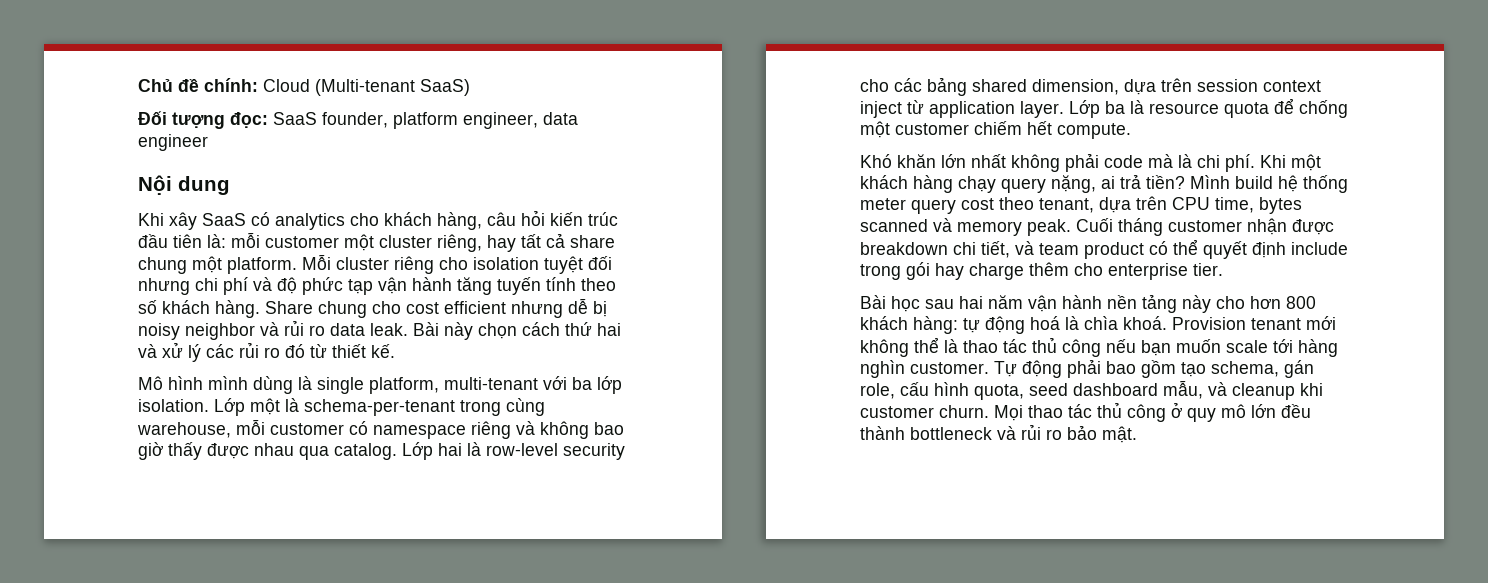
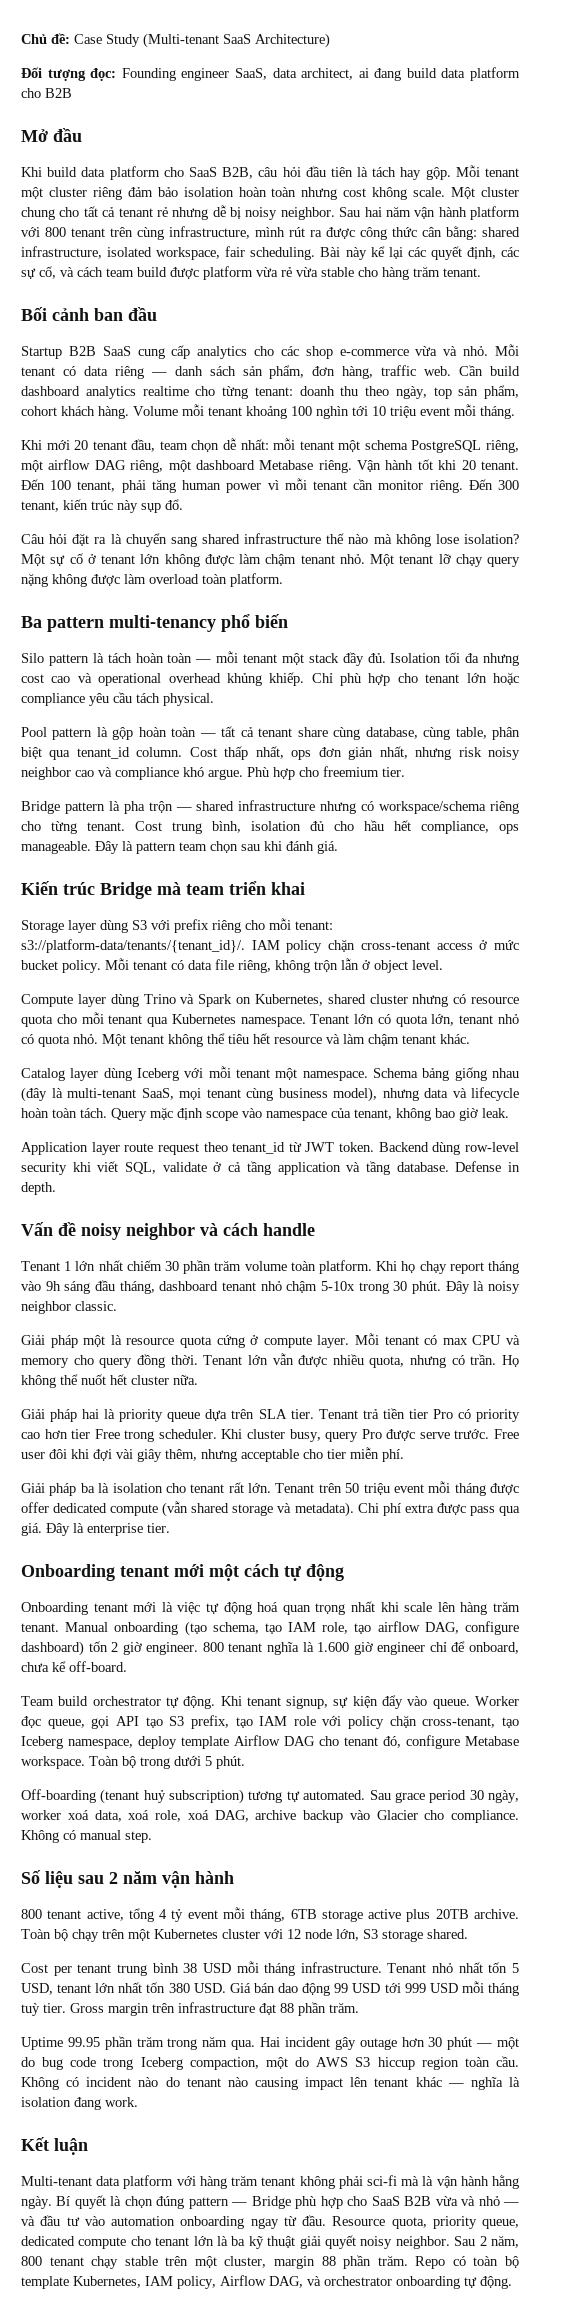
[178,78,470,96] [138,111,578,129] [138,134,208,151] [138,175,230,195] [138,210,618,230] [138,232,615,252] [138,254,612,274] [138,277,616,295] [138,298,607,318] [138,320,621,340] [138,342,395,362] [138,376,622,394] [138,398,545,416] [137,419,624,439] [138,442,625,460] [860,77,1321,96] [860,98,1348,118] [860,121,1131,139] [860,153,1321,172] [860,174,1348,193] [860,196,1302,214] [860,218,1334,236] [860,239,1348,259] [860,262,1223,280] [860,294,1316,313] [860,316,1336,334] [860,337,1338,357] [860,359,1314,378] [860,380,1323,400] [860,402,1311,422] [860,424,1137,443] đề chính: Cloud (Multi-tenant SaaS) // Đối tượng đọc: SaaS founder, platform engineer, data engineer // Nội dung // Khi xây SaaS có analytics cho khách hàng, câu hỏi kiến trúc đầu tiên là: mỗi customer một cluster riêng, hay tất cả share chung một platform. Mỗi cluster riêng cho isolation tuyệt đối nhưng chi phí và độ phức tạp vận hành tăng tuyến tính theo số khách hàng. Share chung cho cost efficient nhưng dễ bị noisy neighbor và rủi ro data leak. Bài này chọn cách thứ hai và xử lý các rủi ro đó từ thiết kế. // Mô hình mình dùng là single platform, multi-tenant với ba lớp isolation. Lớp một là schema-per-tenant trong cùng warehouse, mỗi customer có namespace riêng và không bao giờ thấy được nhau qua catalog. Lớp hai là row-level security cho các bảng shared dimension, dựa trên session context inject từ application layer. Lớp ba là resource quota để chống một customer chiếm hết compute. // Khó khăn lớn nhất không phải code mà là chi phí. Khi một khách hàng chạy query nặng, ai trả tiền? Mình build hệ thống meter query cost theo tenant, dựa trên CPU time, bytes scanned và memory peak. Cuối tháng customer nhận được breakdown chi tiết, và team product có thể quyết định include trong gói hay charge thêm cho enterprise tier. // Bài học sau hai năm vận hành nền tảng này cho hơn 800 khách hàng: tự động hoá là chìa khoá. Provision tenant mới không thể là thao tác thủ công nếu bạn muốn scale tới hàng nghìn customer. Tự động phải bao gồm tạo schema, gán role, cấu hình quota, seed dashboard mẫu, và cleanup khi customer churn. Mọi thao tác thủ công ở quy mô lớn đều thành bottleneck và rủi ro bảo mật. -> [51,33,330,48] [21,67,520,81] [21,88,72,98] [21,128,82,142] [21,165,519,180] [21,187,519,200] [21,205,520,220] [21,226,520,240] [21,246,519,260] [21,266,481,280] [21,307,157,321] [21,344,520,359] [21,365,520,379] [21,385,519,399] [21,404,515,419] [21,438,519,453] [21,459,519,473] [21,478,519,493] [21,499,183,513] [21,533,520,547] [21,553,520,567] [21,573,283,587] [21,614,288,632] [21,651,519,666] [21,672,519,686] [21,692,214,706] [21,726,520,740] [21,746,520,760] [21,766,405,780] [21,800,520,814] [21,820,519,834] [21,841,338,854] [21,881,305,899] [21,918,333,933] [21,939,519,953] [21,958,443,973] [21,994,519,1007] [21,1012,519,1027] [21,1033,470,1047] [21,1066,519,1081] [21,1087,519,1102] [21,1107,509,1121] [21,1142,519,1155] [21,1161,520,1175] [21,1182,56,1195] [21,1222,315,1240] [21,1260,519,1274] [21,1280,521,1294] [21,1301,117,1314] [21,1333,521,1348] [21,1353,520,1368] [21,1374,198,1388] [21,1408,520,1422] [21,1429,519,1442] [21,1447,404,1462] [21,1481,519,1496] [21,1501,521,1517] [21,1523,170,1536] [21,1564,344,1581] [21,1601,521,1615] [21,1621,519,1636] [21,1641,519,1656] [21,1661,127,1672] [21,1695,520,1709] [21,1715,520,1729] [21,1735,519,1749] [21,1756,245,1769] [21,1789,520,1804] [21,1810,519,1823] [21,1830,152,1843] [21,1870,234,1888] [21,1907,519,1922] [21,1929,468,1942] [21,1961,520,1976] [21,1981,520,1996] [21,2002,359,2016] [21,2036,520,2050] [21,2056,519,2070] [21,2077,521,2090] [21,2097,138,2110] [21,2137,88,2155] [21,2175,520,2189] [21,2195,520,2209] [21,2215,519,2229] [21,2235,519,2249] [21,2255,519,2269] [21,2275,512,2289] đề: Case Study (Multi-tenant SaaS Architecture) // Đối tượng đọc: Founding engineer SaaS, data architect, ai đang build data platform cho B2B // Mở đầu // Khi build data platform cho SaaS B2B, câu hỏi đầu tiên là tách hay gộp. Mỗi tenant một cluster riêng đảm bảo isolation hoàn toàn nhưng cost không scale. Một cluster chung cho tất cả tenant rẻ nhưng dễ bị noisy neighbor. Sau hai năm vận hành platform với 800 tenant trên cùng infrastructure, mình rút ra được công thức cân bằng: shared infrastructure, isolated workspace, fair scheduling. Bài này kể lại các quyết định, các sự cố, và cách team build được platform vừa rẻ vừa stable cho hàng trăm tenant. // Bối cảnh ban đầu // Startup B2B SaaS cung cấp analytics cho các shop e-commerce vừa và nhỏ. Mỗi tenant có data riêng — danh sách sản phẩm, đơn hàng, traffic web. Cần build dashboard analytics realtime cho từng tenant: doanh thu theo ngày, top sản phẩm, cohort khách hàng. Volume mỗi tenant khoảng 100 nghìn tới 10 triệu event mỗi tháng. // Khi mới 20 tenant đầu, team chọn dễ nhất: mỗi tenant một schema PostgreSQL riêng, một airflow DAG riêng, một dashboard Metabase riêng. Vận hành tốt khi 20 tenant. Đến 100 tenant, phải tăng human power vì mỗi tenant cần monitor riêng. Đến 300 tenant, kiến trúc này sụp đổ. // Câu hỏi đặt ra là chuyển sang shared infrastructure thế nào mà không lose isolation? Một sự cố ở tenant lớn không được làm chậm tenant nhỏ. Một tenant lỡ chạy query nặng không được làm overload toàn platform. // Ba pattern multi-tenancy phổ biến // Silo pattern là tách hoàn toàn — mỗi tenant một stack đầy đủ. Isolation tối đa nhưng cost cao và operational overhead khủng khiếp. Chỉ phù hợp cho tenant lớn hoặc compliance yêu cầu tách physical. // Pool pattern là gộp hoàn toàn — tất cả tenant share cùng database, cùng table, phân biệt qua tenant_id column. Cost thấp nhất, ops đơn giản nhất, nhưng risk noisy neighbor cao và compliance khó argue. Phù hợp cho freemium tier. // Bridge pattern là pha trộn — shared infrastructure nhưng có workspace/schema riêng cho từng tenant. Cost trung bình, isolation đủ cho hầu hết compliance, ops manageable. Đây là pattern team chọn sau khi đánh giá. // Kiến trúc Bridge mà team triển khai // Storage layer dùng S3 với prefix riêng cho mỗi tenant: s3://platform-data/tenants/{tenant_id}/. IAM policy chặn cross-tenant access ở mức bucket policy. Mỗi tenant có data file riêng, không trộn lẫn ở object level. // Compute layer dùng Trino và Spark on Kubernetes, shared cluster nhưng có resource quota cho mỗi tenant qua Kubernetes namespace. Tenant lớn có quota lớn, tenant nhỏ có quota nhỏ. Một tenant không thể tiêu hết resource và làm chậm tenant khác. // Catalog layer dùng Iceberg với mỗi tenant một namespace. Schema bảng giống nhau (đây là multi-tenant SaaS, mọi tenant cùng business model), nhưng data và lifecycle hoàn toàn tách. Query mặc định scope vào namespace của tenant, không bao giờ leak. // Application layer route request theo tenant_id từ JWT token. Backend dùng row-level security khi viết SQL, validate ở cả tầng application và tầng database. Defense in depth. // Vấn đề noisy neighbor và cách handle // Tenant 1 lớn nhất chiếm 30 phần trăm volume toàn platform. Khi họ chạy report tháng vào 9h sáng đầu tháng, dashboard tenant nhỏ chậm 5-10x trong 30 phút. Đây là noisy neighbor classic. // Giải pháp một là resource quota cứng ở compute layer. Mỗi tenant có max CPU và memory cho query đồng thời. Tenant lớn vẫn được nhiều quota, nhưng có trần. Họ không thể nuốt hết cluster nữa. // Giải pháp hai là priority queue dựa trên SLA tier. Tenant trả tiền tier Pro có priority cao hơn tier Free trong scheduler. Khi cluster busy, query Pro được serve trước. Free user đôi khi đợi vài giây thêm, nhưng acceptable cho tier miễn phí. // Giải pháp ba là isolation cho tenant rất lớn. Tenant trên 50 triệu event mỗi tháng được offer dedicated compute (vẫn shared storage và metadata). Chi phí extra được pass qua giá. Đây là enterprise tier. // Onboarding tenant mới một cách tự động // Onboarding tenant mới là việc tự động hoá quan trọng nhất khi scale lên hàng trăm tenant. Manual onboarding (tạo schema, tạo IAM role, tạo airflow DAG, configure dashboard) tốn 2 giờ engineer. 800 tenant nghĩa là 1.600 giờ engineer chỉ để onboard, chưa kể off-board. // Team build orchestrator tự động. Khi tenant signup, sự kiện đẩy vào queue. Worker đọc queue, gọi API tạo S3 prefix, tạo IAM role với policy chặn cross-tenant, tạo Iceberg namespace, deploy template Airflow DAG cho tenant đó, configure Metabase workspace. Toàn bộ trong dưới 5 phút. // Off-boarding (tenant huỷ subscription) tương tự automated. Sau grace period 30 ngày, worker xoá data, xoá role, xoá DAG, archive backup vào Glacier cho compliance. Không có manual step. // Số liệu sau 2 năm vận hành // 800 tenant active, tổng 4 tỷ event mỗi tháng, 6TB storage active plus 20TB archive. Toàn bộ chạy trên một Kubernetes cluster với 12 node lớn, S3 storage shared. // Cost per tenant trung bình 38 USD mỗi tháng infrastructure. Tenant nhỏ nhất tốn 5 USD, tenant lớn nhất tốn 380 USD. Giá bán dao động 99 USD tới 999 USD mỗi tháng tuỳ tier. Gross margin trên infrastructure đạt 88 phần trăm. // Uptime 99.95 phần trăm trong năm qua. Hai incident gây outage hơn 30 phút — một do bug code trong Iceberg compaction, một do AWS S3 hiccup region toàn cầu. Không có incident nào do tenant nào causing impact lên tenant khác — nghĩa là isolation đang work. // Kết luận // Multi-tenant data platform với hàng trăm tenant không phải sci-fi mà là vận hành hằng ngày. Bí quyết là chọn đúng pattern — Bridge phù hợp cho SaaS B2B vừa và nhỏ — và đầu tư vào automation onboarding ngay từ đầu. Resource quota, priority queue, dedicated compute cho tenant lớn là ba kỹ thuật giải quyết noisy neighbor. Sau 2 năm, 800 tenant chạy stable trên một cluster, margin 88 phần trăm. Repo có toàn bộ template Kubernetes, IAM policy, Airflow DAG, và orchestrator onboarding tự động.

